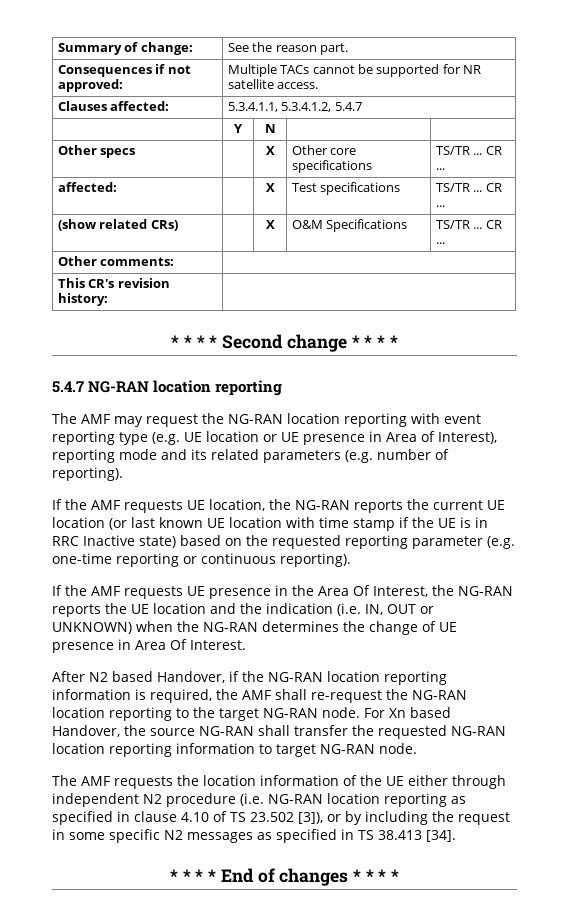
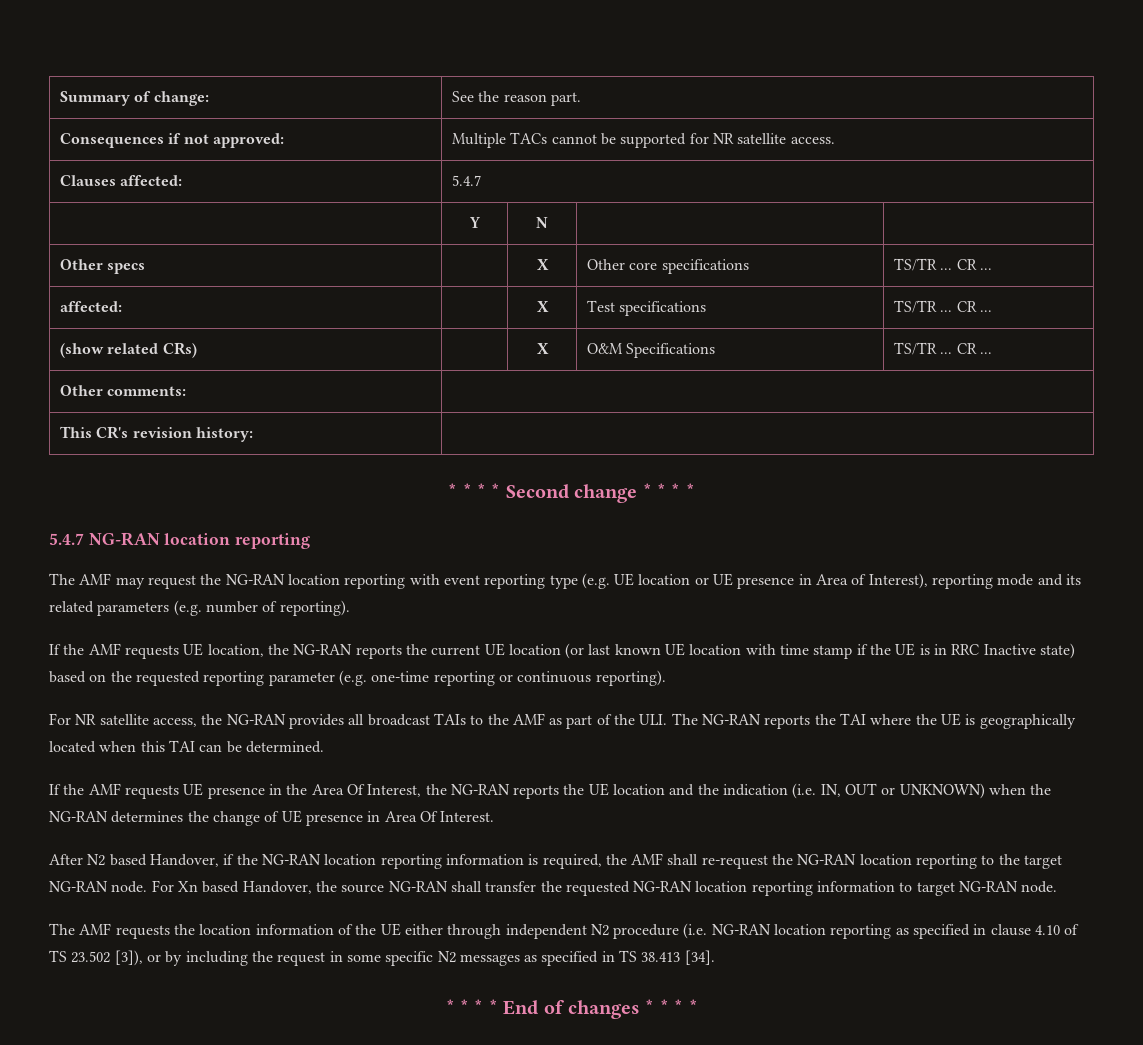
[227,102,332,112] 5.3.4.1.1, 5.3.4.1.2, -> (183, 180) none
(351, 560) none -> [49,713,1076,729] [49,740,324,753] // For NR satellite access, the NG-RAN provides all broadcast TAIs to the AMF as part of the ULI. The NG-RAN reports the TAI where the UE is geographically located when this TAI can be determined.

